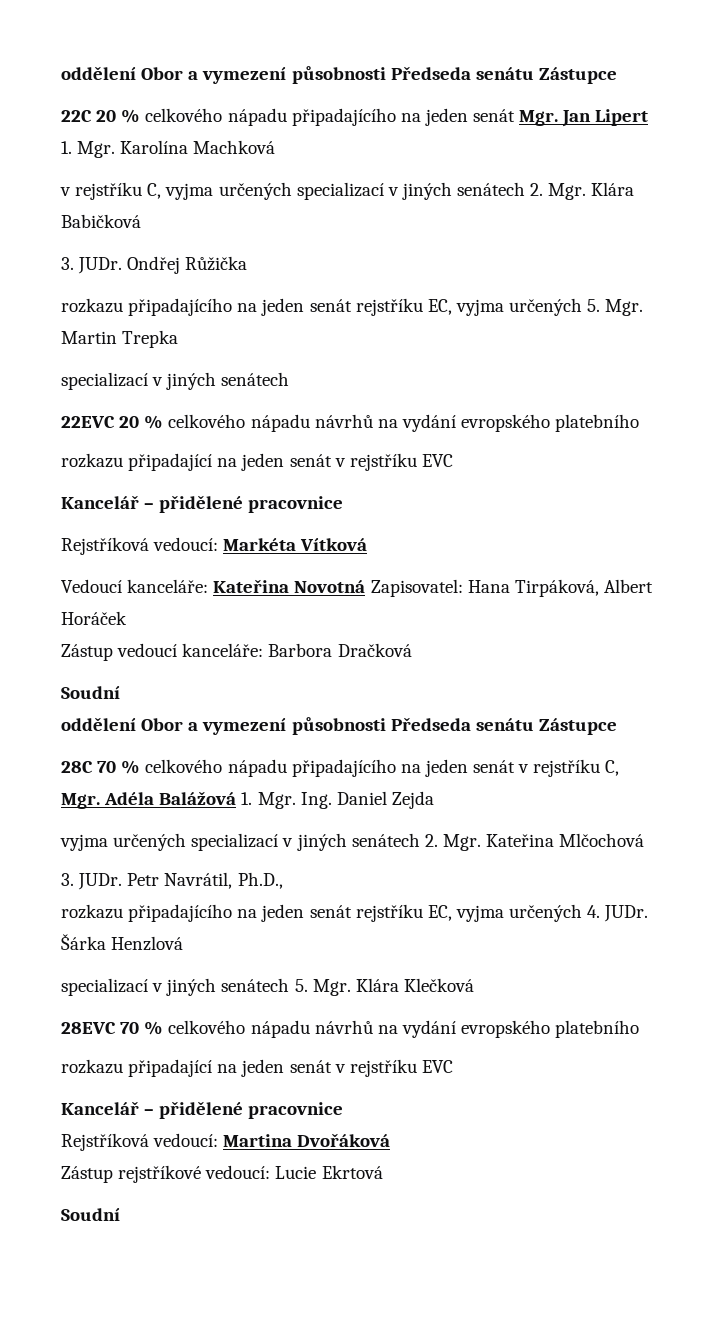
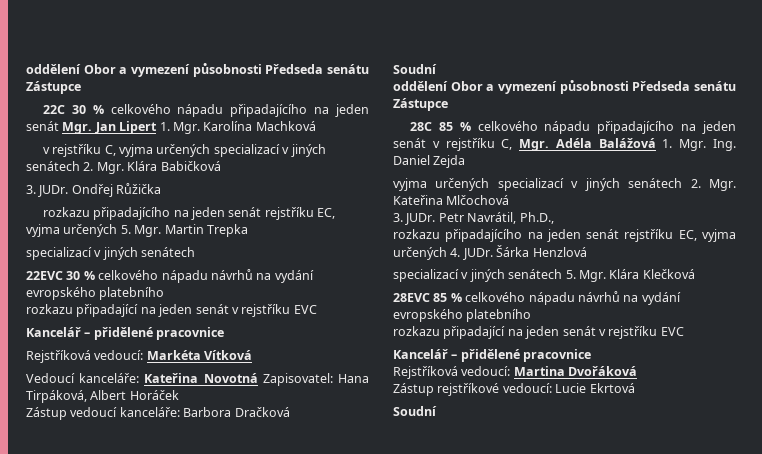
[96,110,117,122] 20 -> [71,105,86,114] 30
[119,416,140,428] 20 -> [66,271,81,280] 30
[97,761,117,773] 70 -> [438,122,453,131] 85
[120,1022,140,1034] 70 -> [433,293,448,302] 85

